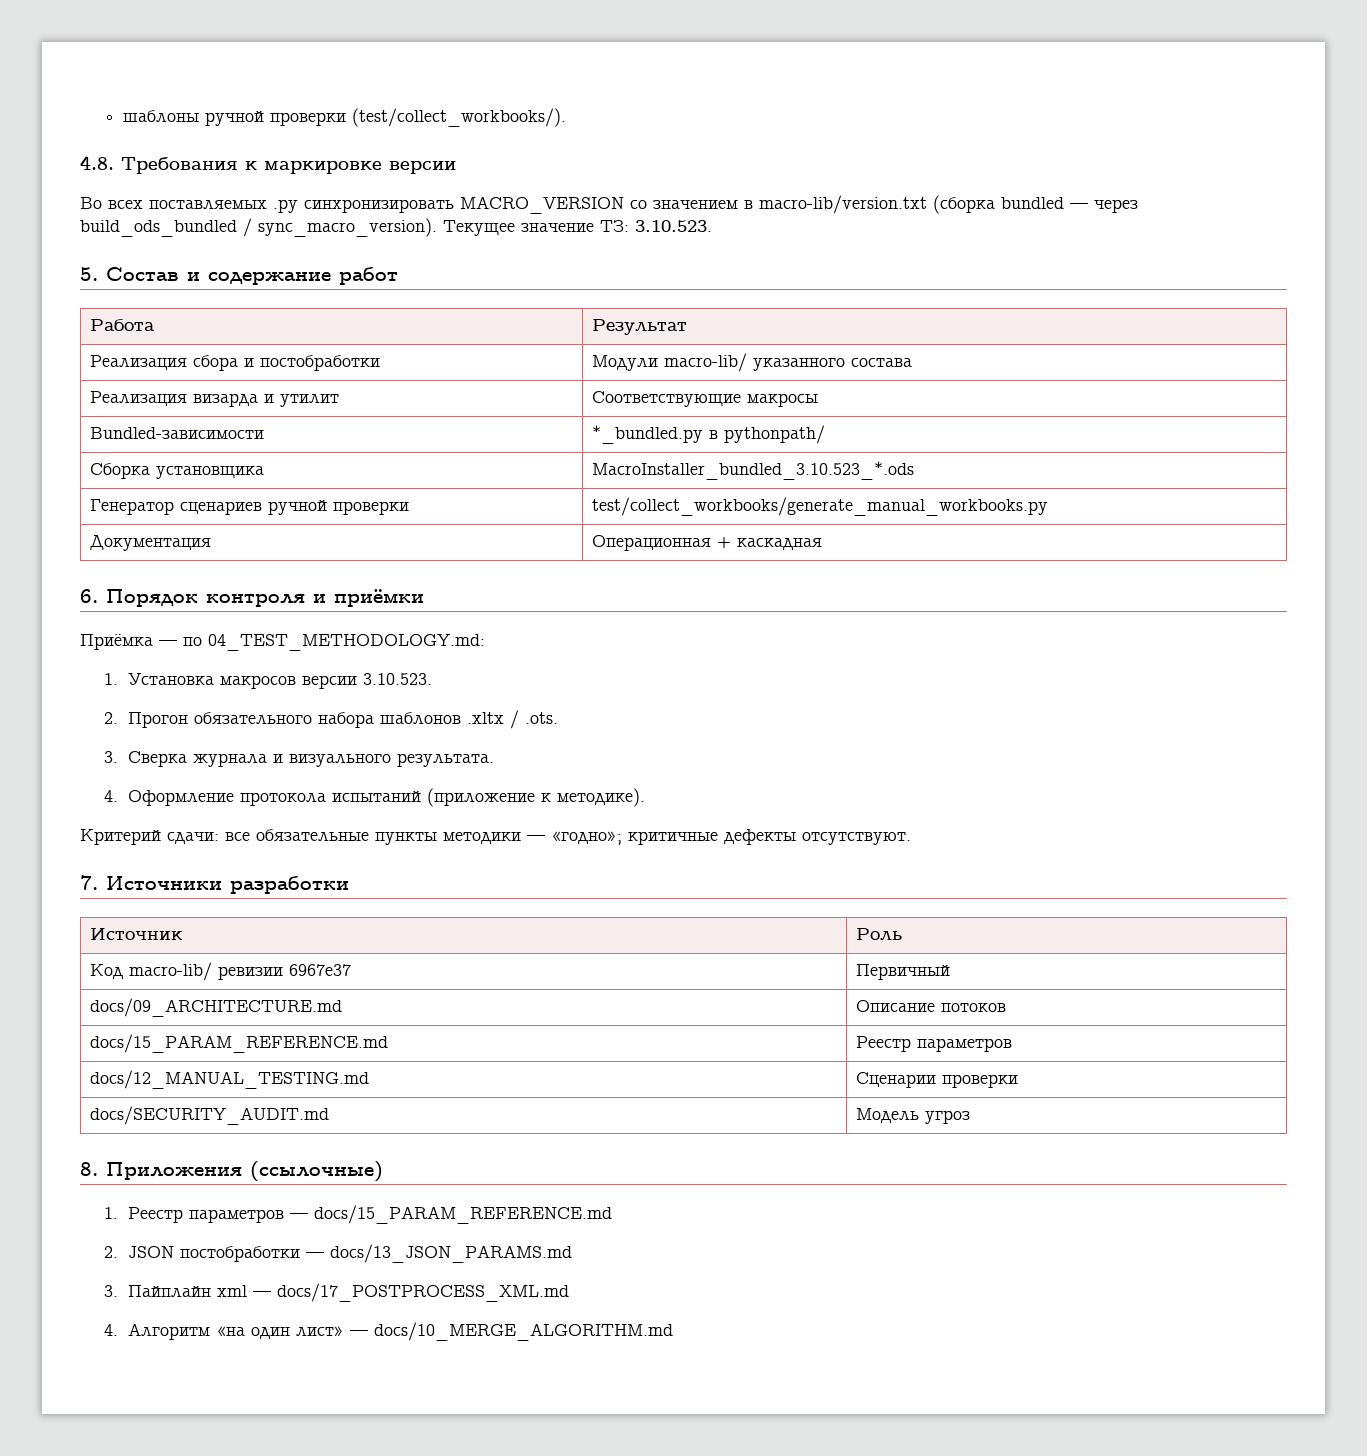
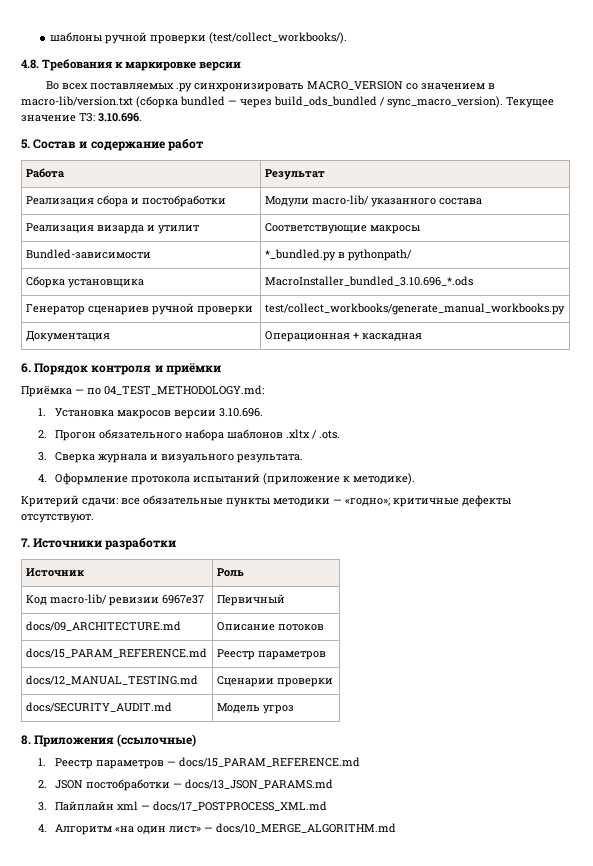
[635,220,712,232] 3.10.523. -> [98,113,142,122] 3.10.696.
[591,461,914,480] MacroInstaller_bundled_3.10.523_*.ods -> [264,276,473,286] MacroInstaller_bundled_3.10.696_*.ods
[362,673,432,685] 3.10.523. -> [219,408,264,417] 3.10.696.

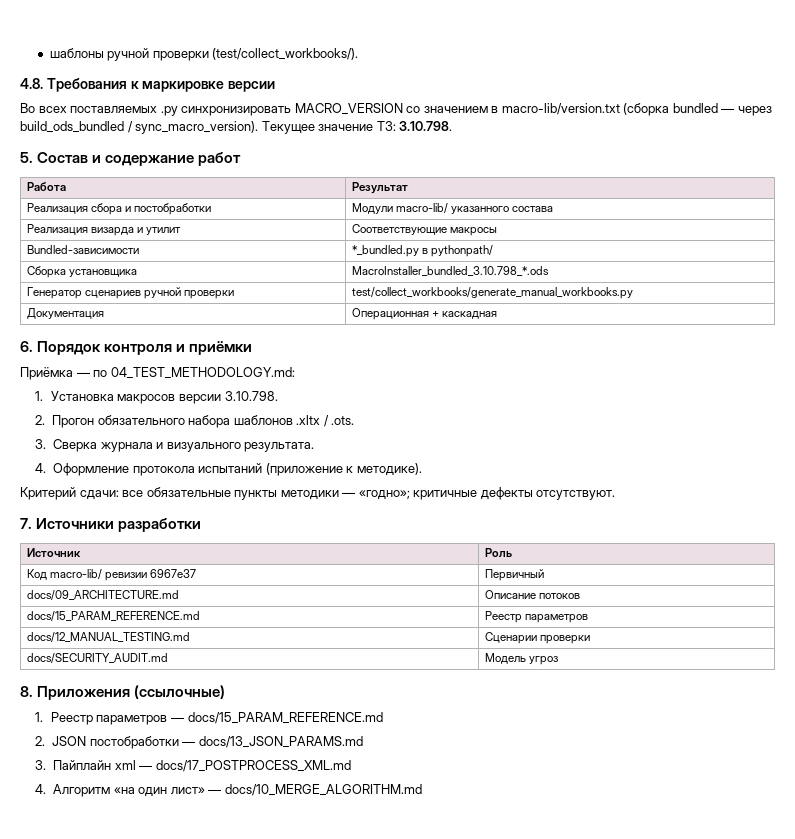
[98,113,142,122] 3.10.696. -> [399,121,453,131] 3.10.798.
[264,276,473,286] MacroInstaller_bundled_3.10.696_*.ods -> [351,266,549,276] MacroInstaller_bundled_3.10.798_*.ods
[219,408,264,417] 3.10.696. -> [224,391,278,401] 3.10.798.

